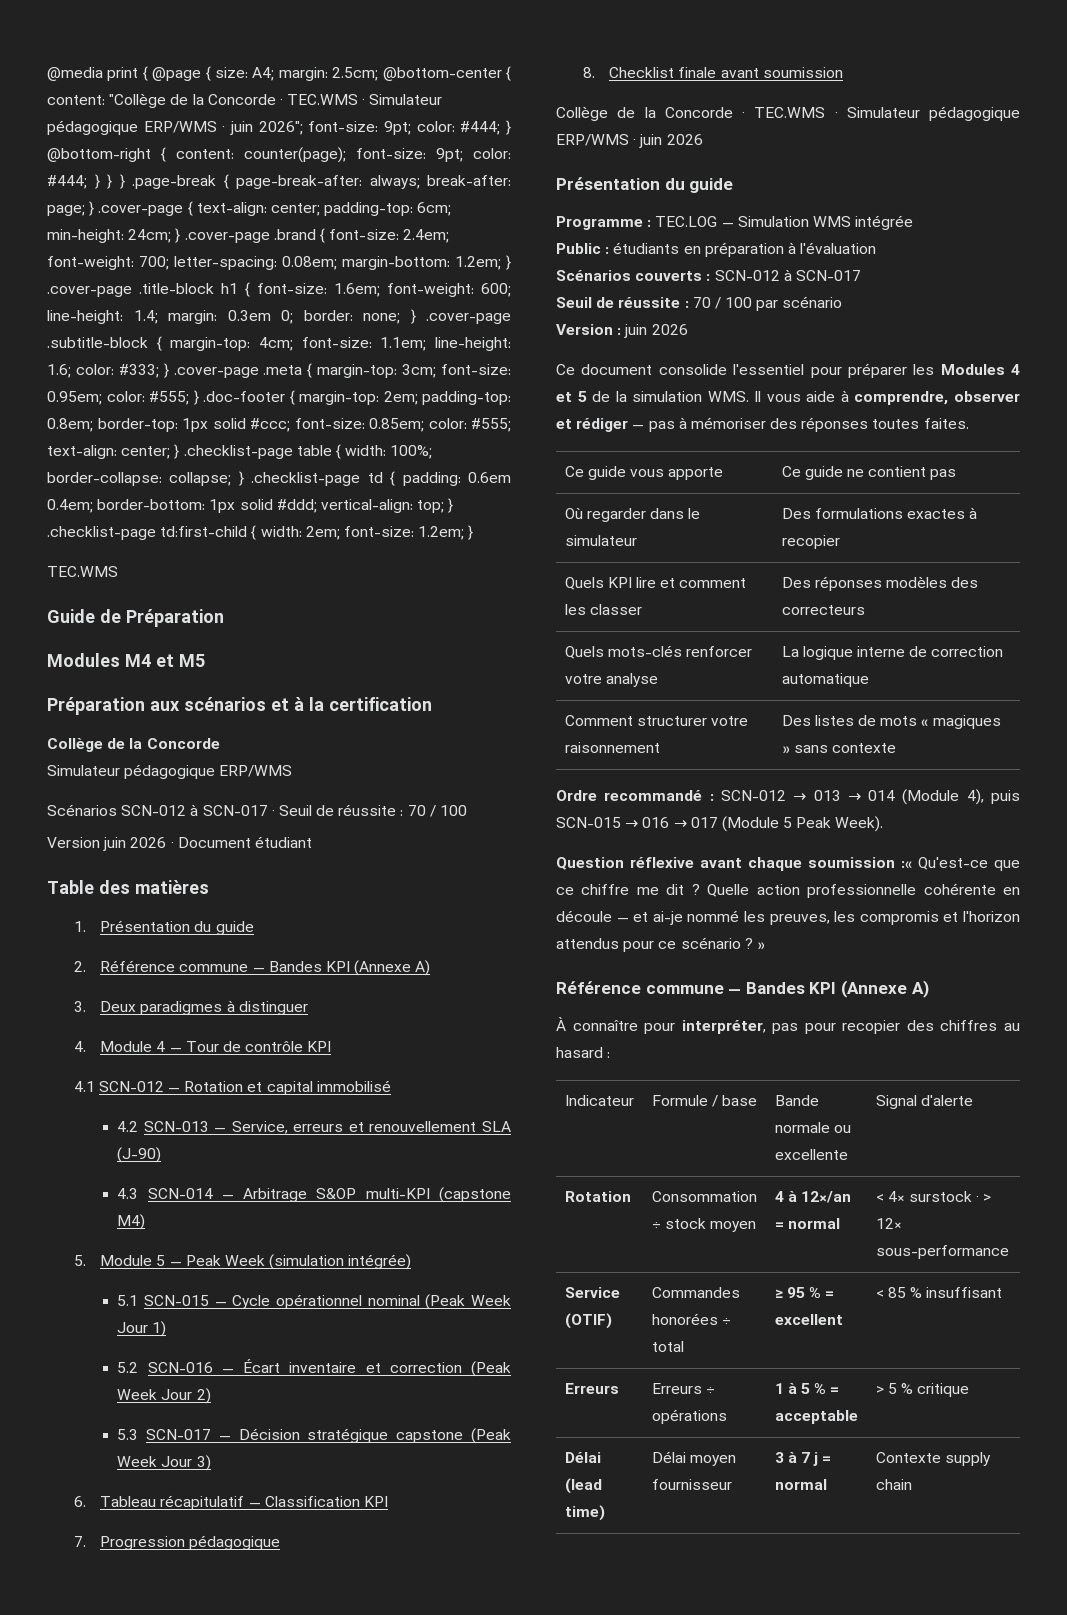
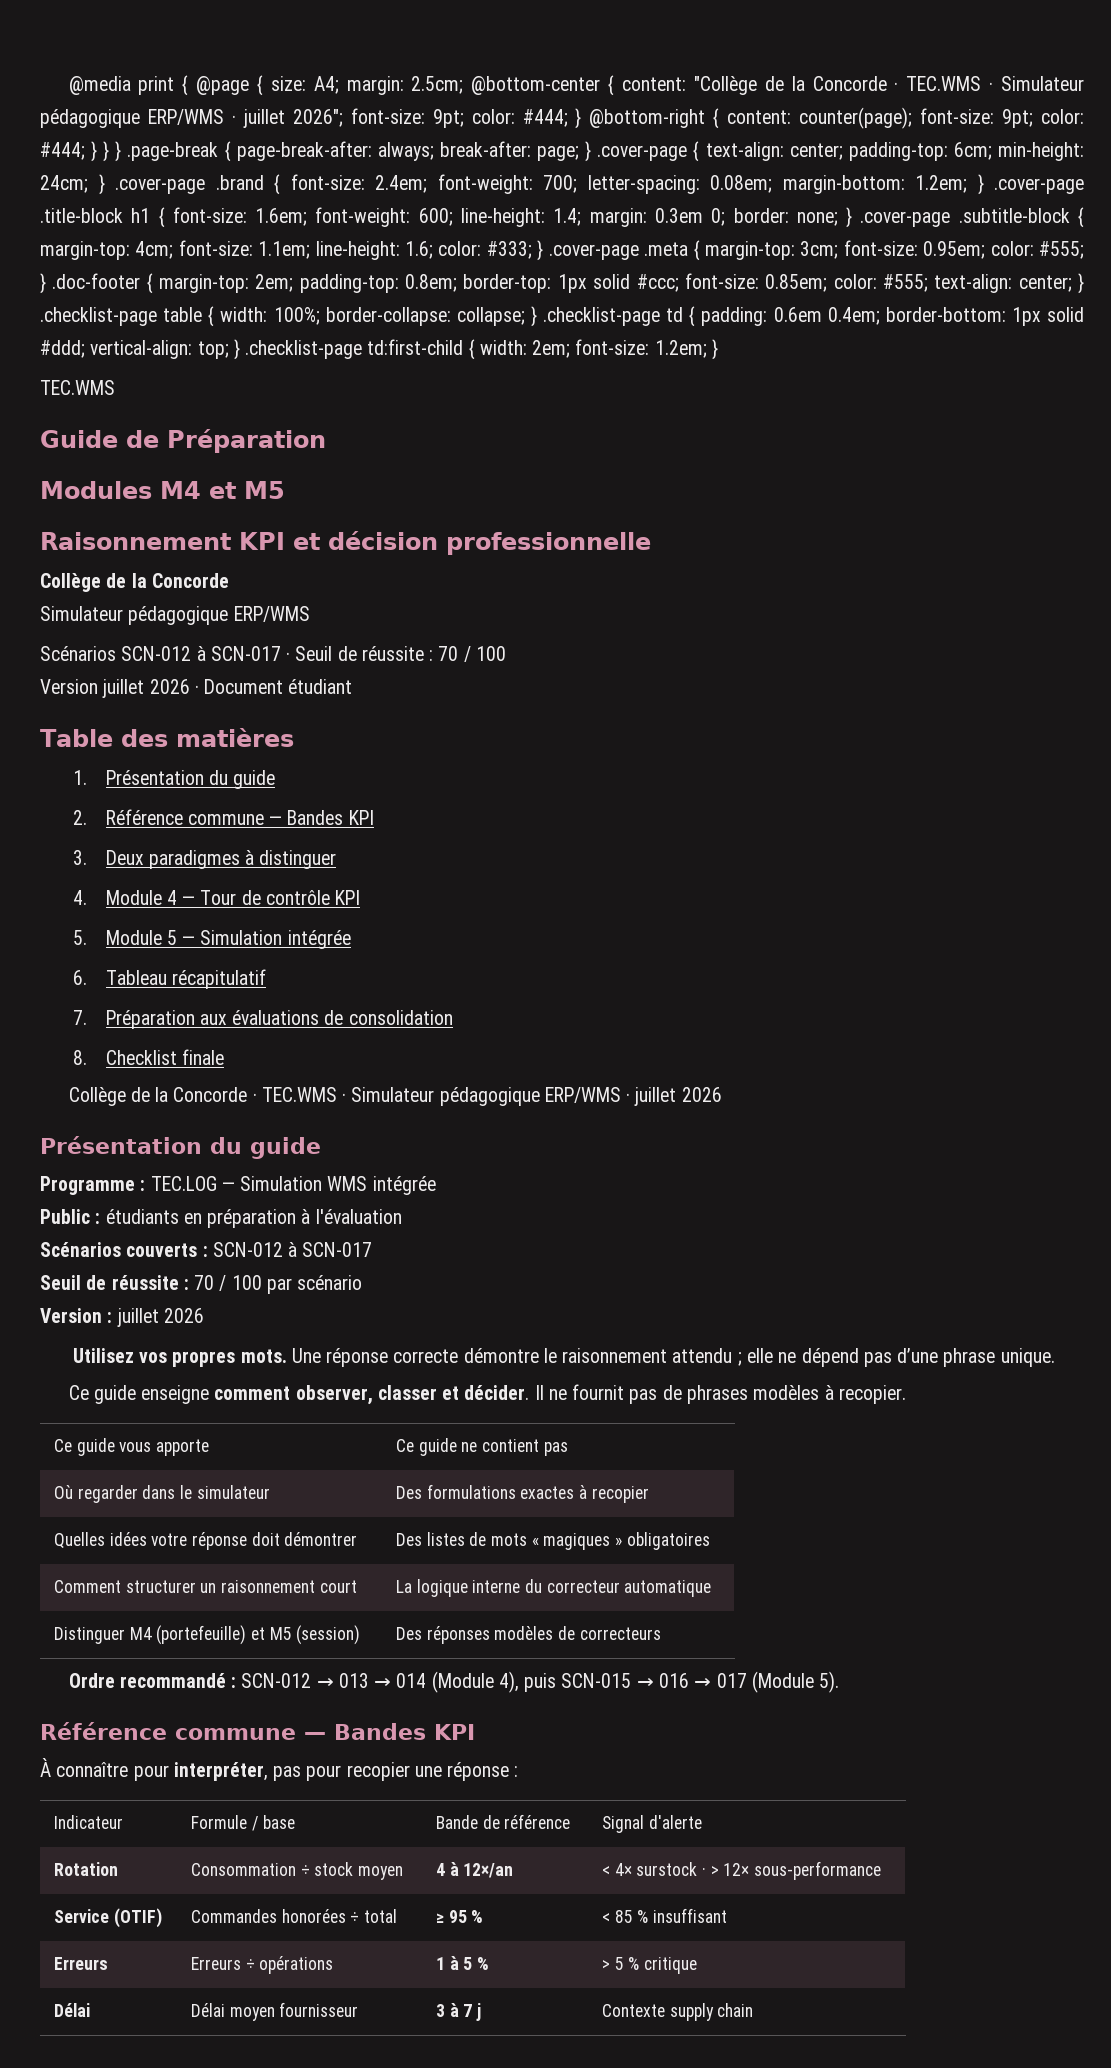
[230,121,253,135] juin -> [242,109,285,128] juillet
[47,697,432,715] Préparation aux scénarios et à la certification -> [40,531,651,555] Raisonnement KPI et décision professionnelle
[103,837,127,851] juin -> [102,679,145,698] juillet
[354,960,431,976] (Annexe A) -> (374, 817) none
[73,1080,391,1095] [117,1121,511,1134] [117,1147,162,1163] [117,1187,511,1203] [117,1214,146,1230] [73,1254,412,1270] [117,1294,511,1310] [117,1321,167,1337] [117,1359,511,1377] [117,1388,211,1404] [117,1428,511,1444] [117,1455,211,1471] [73,1495,388,1510] [73,1535,281,1550] 4.1 SCN-012 — Rotation et capital immobilisé // 4.2 SCN-013 — Service, erreurs et renouvellement SLA (J-90) // 4.3 SCN-014 — Arbitrage S&OP multi-KPI (capstone M4) // 5. Module 5 — Peak Week (simulation intégrée) // 5.1 SCN-015 — Cycle opérationnel nominal (Peak Week Jour 1) // 5.2 SCN-016 — Écart inventaire et correction (Peak Week Jour 2) // 5.3 SCN-017 — Décision stratégique capstone (Peak Week Jour 3) // 6. Tableau récapitulatif — Classification KPI // 7. Progression pédagogique -> [72,930,351,949] [72,969,266,989] [72,1010,453,1029] 5. Module 5 — Simulation intégrée // 6. Tableau récapitulatif // 7. Préparation aux évaluations de consolidation
[720,67,843,78] avant soumission -> (224, 1057) none
[639,134,663,148] juin -> [634,1087,677,1106] juillet
[624,324,688,338] [556,363,1020,378] [556,390,1020,405] [556,417,969,432] juin 2026 // Ce document consolide l'essentiel pour préparer les Modules 4 et 5 de la simulation WMS. Il vous aide à comprendre, observer et rédiger — pas à mémoriser des réponses toutes faites. -> [116,1308,204,1327] [72,1348,1055,1367] [68,1384,906,1405] juillet 2026 // Utilisez vos propres mots. Une réponse correcte démontre le raisonnement attendu ; elle ne dépend pas d’une phrase unique. // Ce guide enseigne comment observer, classer et décider. Il ne fournit pas de phrases modèles à recopier.
[564,577,747,590] [564,604,642,615] [781,576,979,591] [781,605,865,615] [564,645,752,659] [564,673,658,687] [781,646,1004,660] [781,673,869,687] [564,715,748,726] [564,742,660,753] Quels KPI lire et comment les classer | Des réponses modèles des correcteurs // Quels mots-clés renforcer votre analyse | La logique interne de correction automatique // Comment structurer votre raisonnement -> [53,1532,358,1550] Quelles idées votre réponse doit démontrer
[793,743,896,753] sans contexte -> [626,1532,710,1550] [53,1580,357,1593] [395,1579,712,1597] [53,1625,361,1645] [395,1626,661,1644] obligatoires // Comment structurer un raisonnement court | La logique interne du correcteur automatique // Distinguer M4 (portefeuille) et M5 (session) | Des réponses modèles de correcteurs
[783,816,884,832] [556,857,1020,871] [556,883,1020,898] [556,910,1020,925] [556,937,765,952] [556,980,929,998] 5 Peak Week). // Question réflexive avant chaque soumission :« Qu'est-ce que ce chiffre me dit ? Quelle action professionnelle cohérente en découle — et ai-je nommé les preuves, les compromis et l'horizon attendus pour ce scénario ? » // Référence commune — Bandes KPI (Annexe A) -> [819,1671,840,1693] [40,1722,475,1740] 5). // Référence commune — Bandes KPI
[906,1020,1020,1031] [556,1047,603,1058] des chiffres au hasard -> [414,1762,510,1781] une réponse
[774,1122,851,1133] [774,1149,848,1160] normale ou excellente -> [482,1814,571,1829] de référence
[774,1218,840,1229] = normal -> (514, 1870) none
[825,1291,835,1298] [774,1314,843,1325] = excellent -> (484, 1916) none
[830,1387,840,1394] [774,1410,858,1424] = acceptable -> (489, 1963) none
[564,1478,602,1494] [564,1505,605,1521] (lead time) -> (90, 2010) none
[822,1456,832,1463] [774,1479,827,1490] = normal -> (481, 2012) none

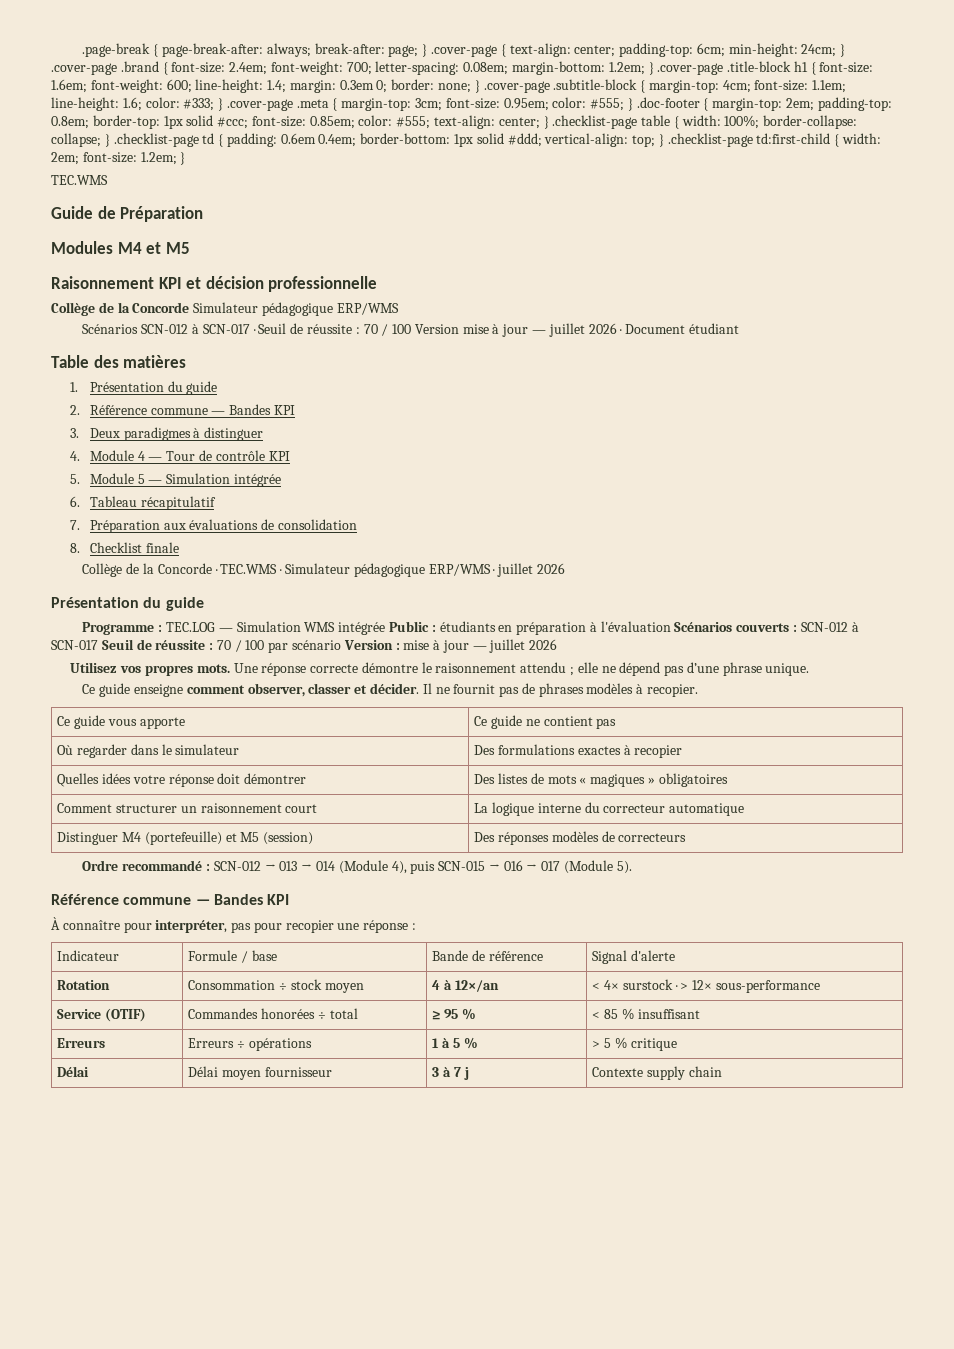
[68,75,1084,96] [40,107,1084,129] [40,141,122,162] @media print { @page { size: A4; margin: 2.5cm; @bottom-center { content: "Collège de la Concorde · TEC.WMS · Simulateur pédagogique ERP/WMS · juillet 2026"; font-size: 9pt; color: #444; } @bottom-right { content: counter(page); font-size: 9pt; color: #444; } } } -> (82, 50) none
(229, 580) // -> (190, 307) none
[40,679,98,694] // Version -> [414,324,546,337] Version mise à jour —
(436, 1185) // -> (386, 628) none
(402, 1216) // -> (671, 626) none
(373, 1249) // -> (98, 645) none
(363, 1282) // -> (342, 645) none
(113, 1317) none -> [403,640,487,653] mise à jour —

